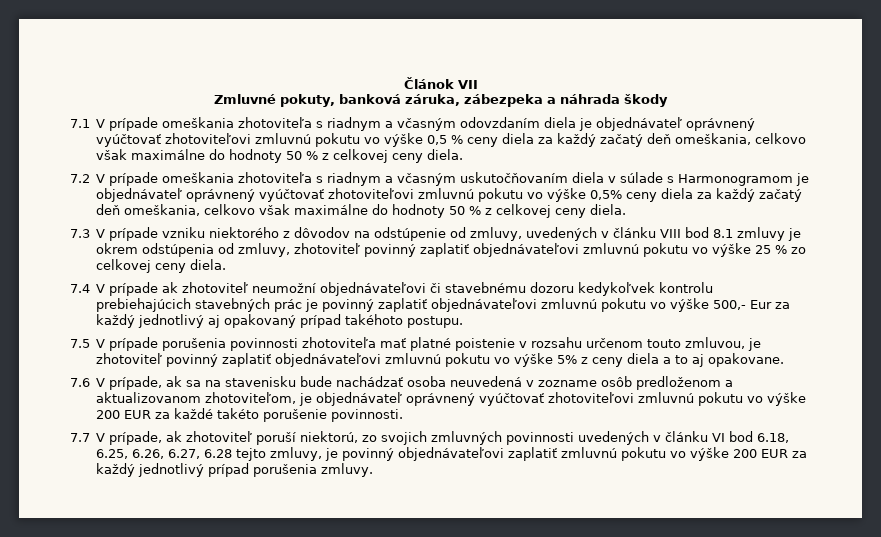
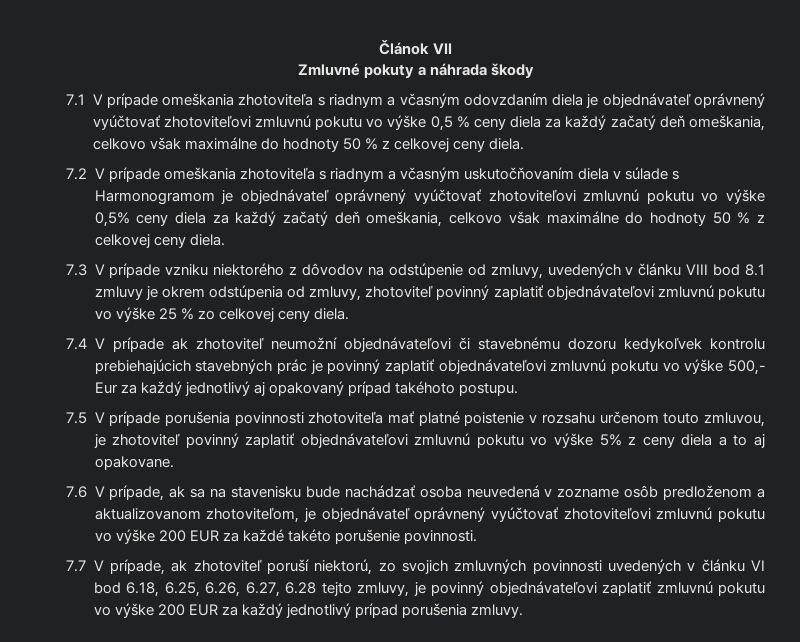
[280,94,543,107] pokuty, banková záruka, zábezpeka -> [364,64,415,78] pokuty

